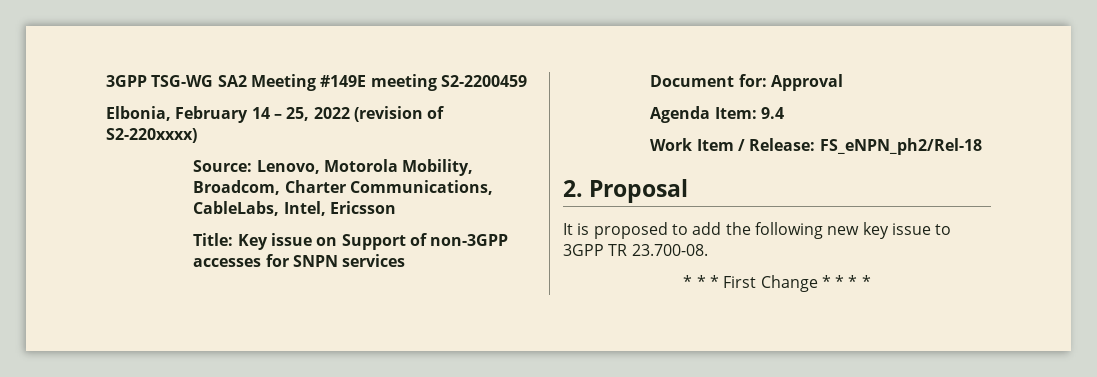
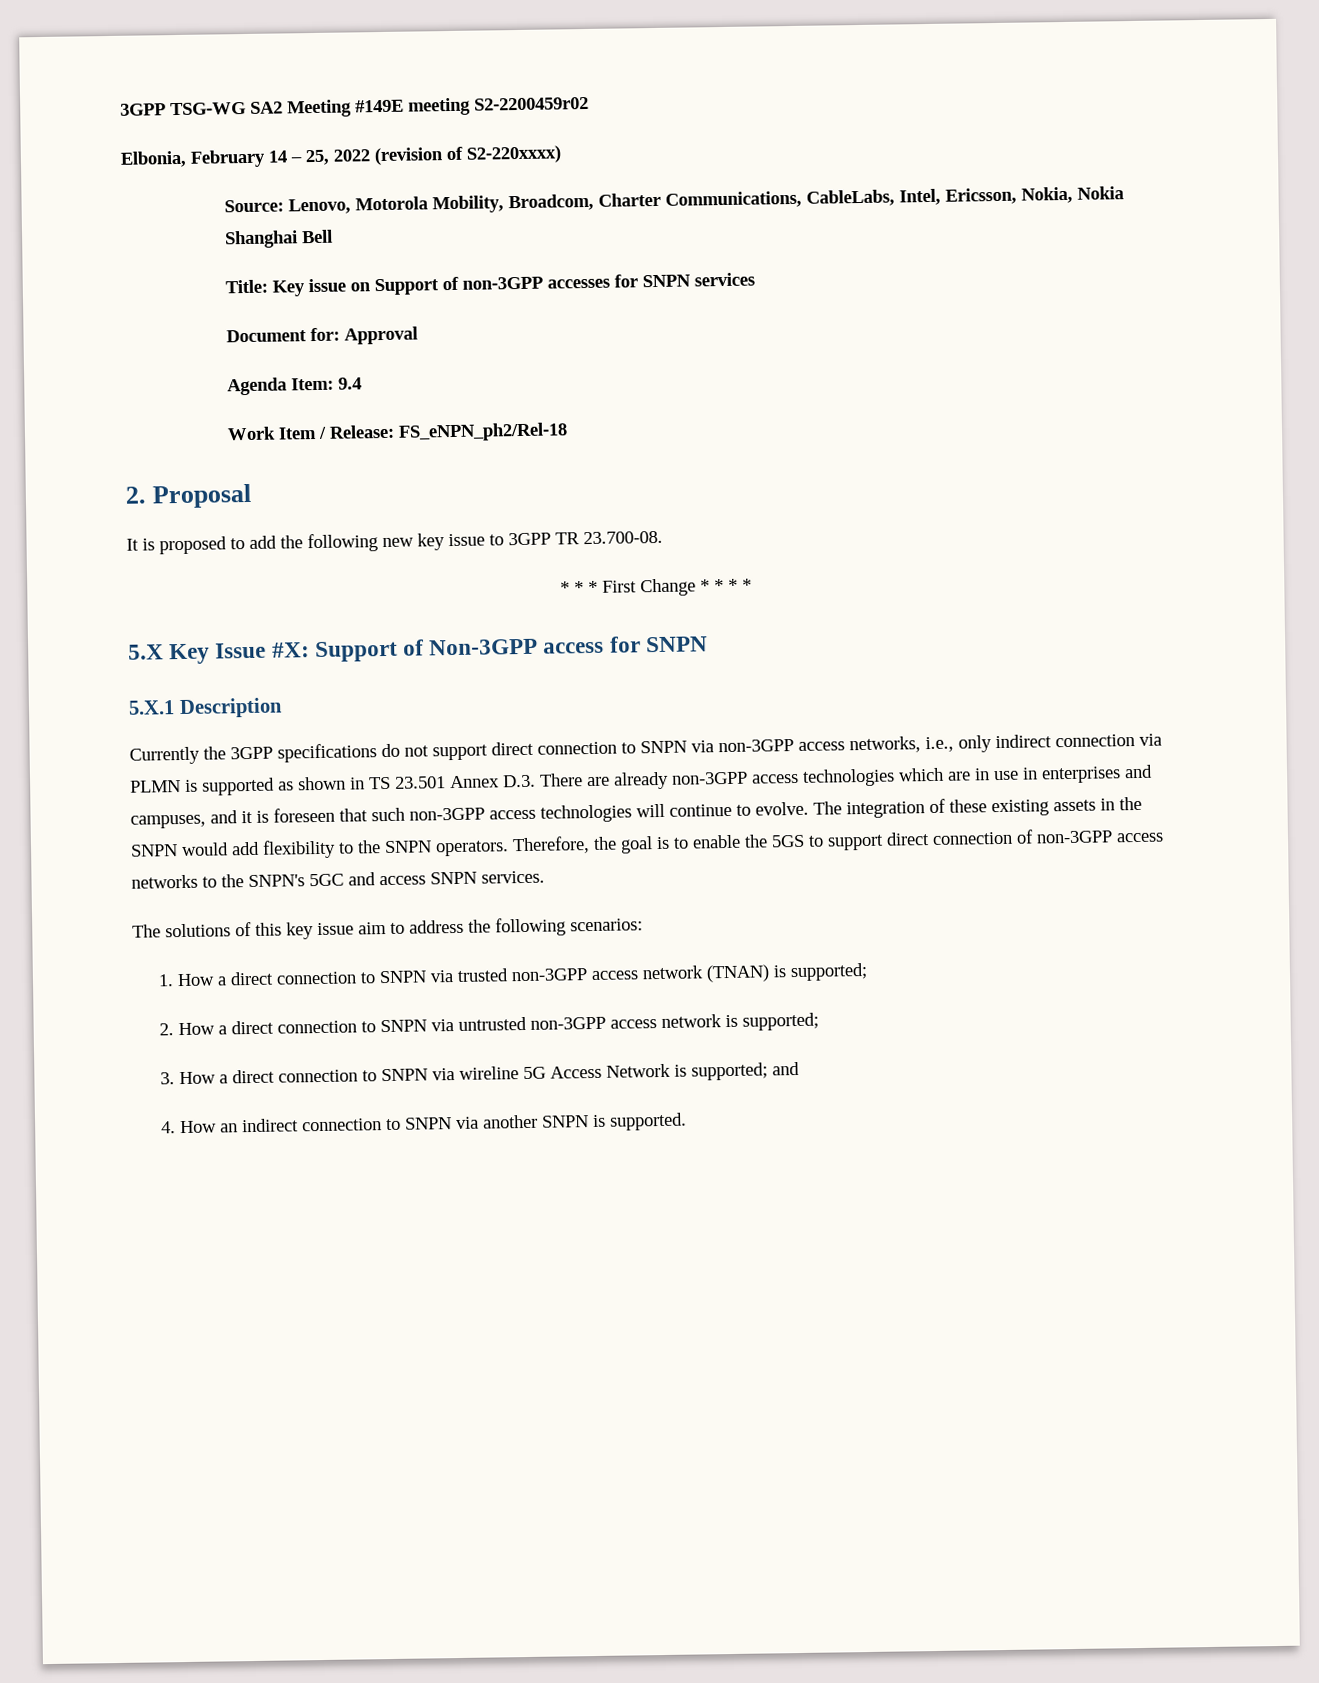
[440,75,527,87] S2-2200459 -> [474,96,589,111] S2-2200459r02
[329,201,396,214] Ericsson -> [944,186,1124,205] [224,229,333,249] Ericsson, Nokia, Nokia Shanghai Bell
(871, 281) none -> [128,636,708,665] [128,697,283,719] [129,733,1162,765] [130,764,1153,796] [130,796,1142,829] [130,829,1164,859] [131,870,545,889] [132,917,643,940] [157,962,868,987] [158,1012,819,1036] [159,1061,800,1085] [160,1112,687,1134] // 5.X Key Issue #X: Support of Non-3GPP access for SNPN // 5.X.1 Description // Currently the 3GPP specifications do not support direct connection to SNPN via non-3GPP access networks, i.e., only indirect connection via PLMN is supported as shown in TS 23.501 Annex D.3. There are already non-3GPP access technologies which are in use in enterprises and campuses, and it is foreseen that such non-3GPP access technologies will continue to evolve. The integration of these existing assets in the SNPN would add flexibility to the SNPN operators. Therefore, the goal is to enable the 5GS to support direct connection of non-3GPP access networks to the SNPN's 5GC and access SNPN services. // The solutions of this key issue aim to address the following scenarios: // 1. How a direct connection to SNPN via trusted non-3GPP access network (TNAN) is supported; // 2. How a direct connection to SNPN via untrusted non-3GPP access network is supported; // 3. How a direct connection to SNPN via wireline 5G Access Network is supported; and // 4. How an indirect connection to SNPN via another SNPN is supported.

